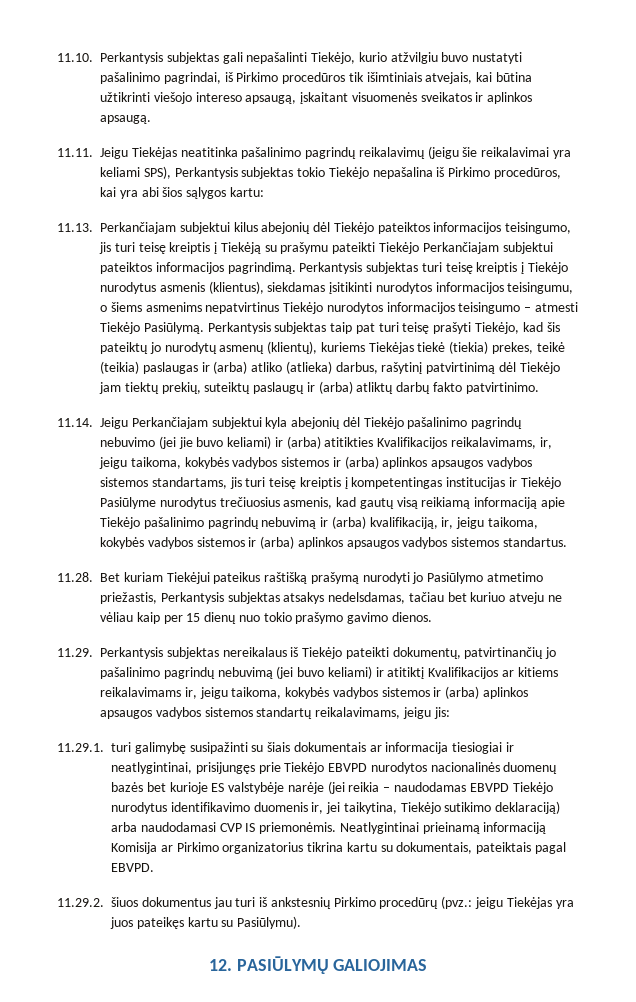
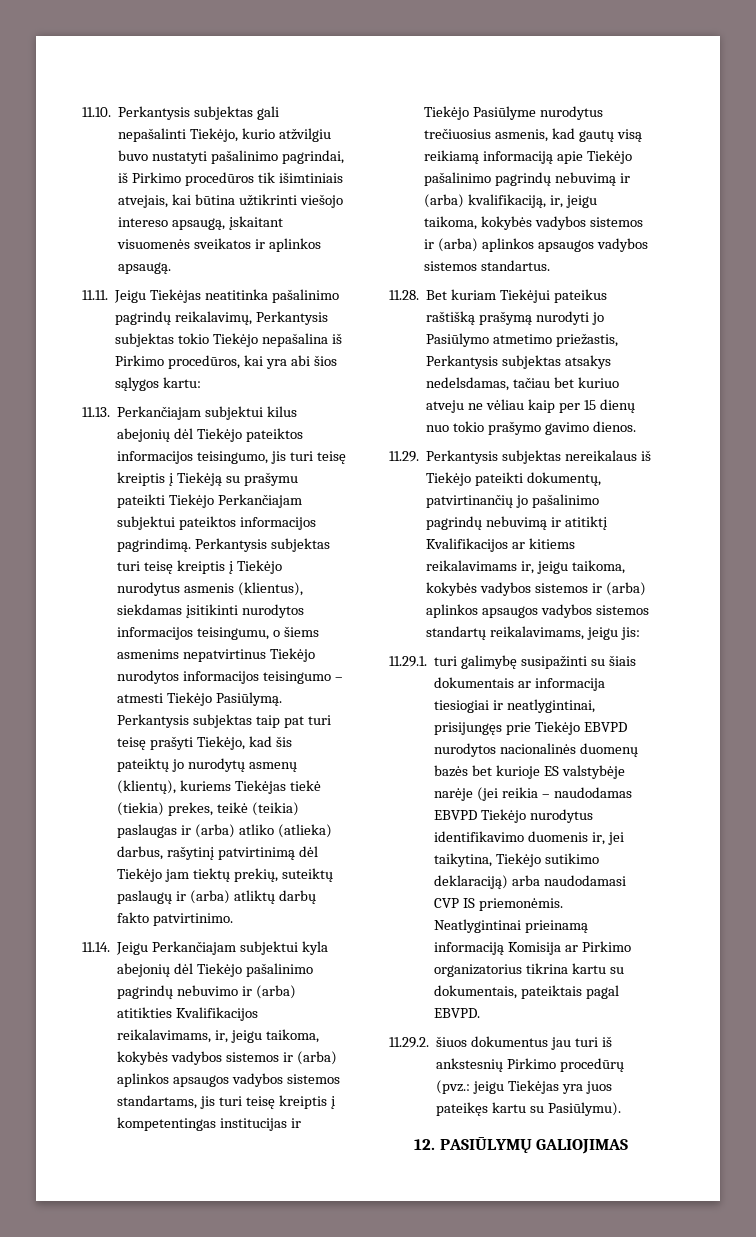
[358,146,572,159] [100,166,171,179] reikalavimų (jeigu šie reikalavimai yra keliami SPS), -> [175,311,253,325] reikalavimų,
[158,436,272,449] (jei jie buvo keliami) -> (239, 990) none
[276,666,372,679] (jei buvo keliami) -> (548, 523) none

